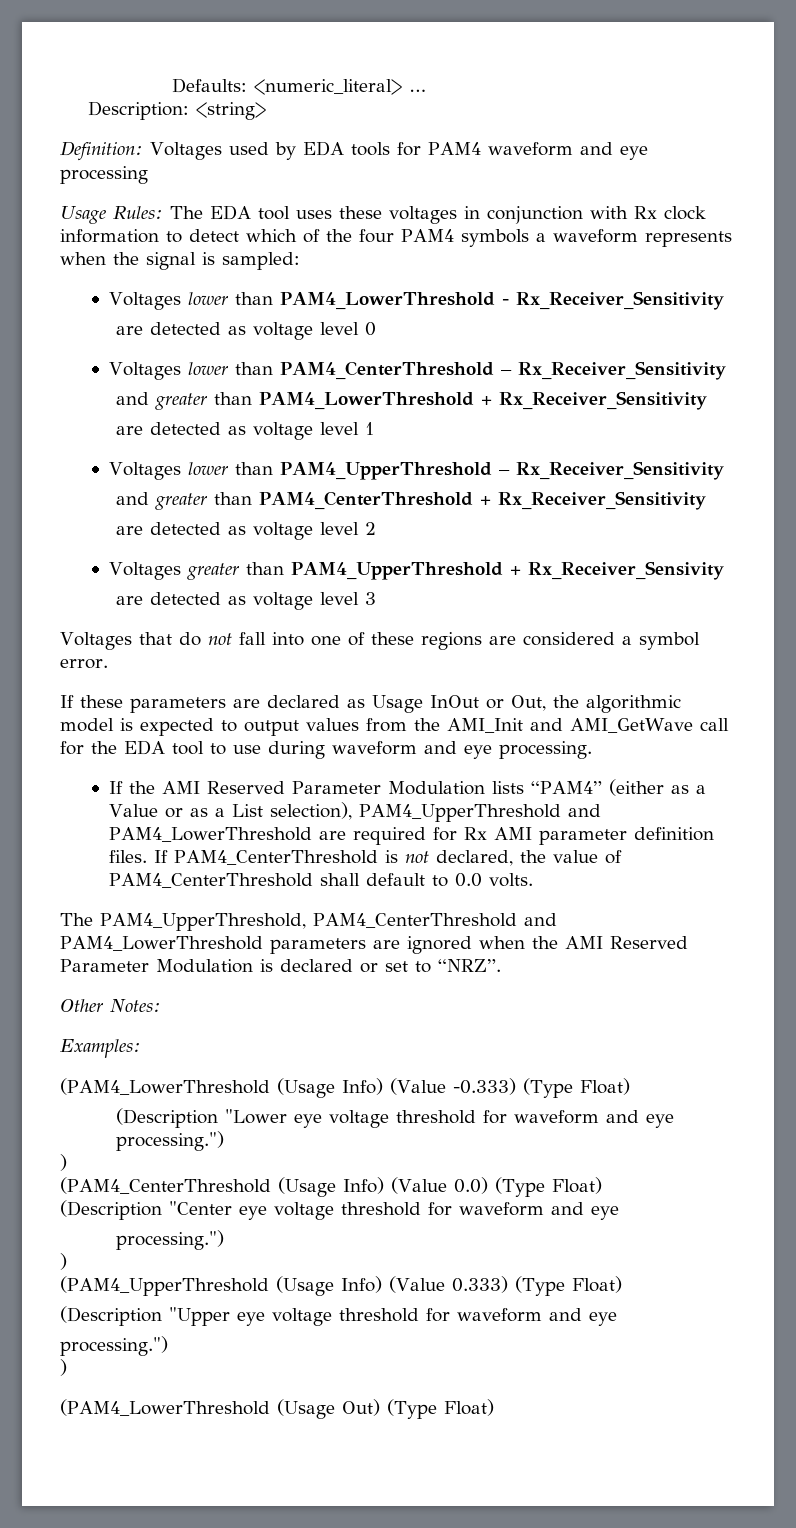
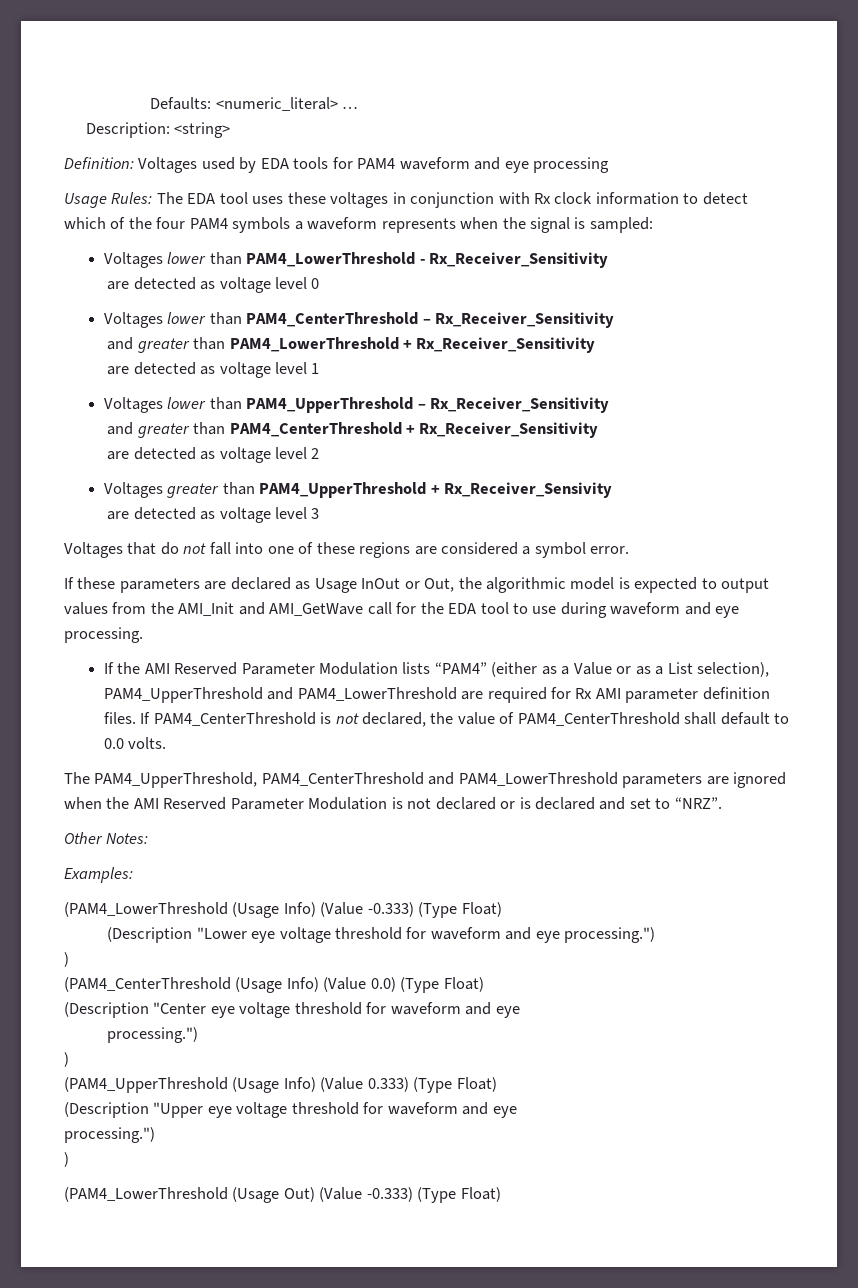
(273, 965) none -> [407,798,432,809] not
(378, 968) none -> [519,797,626,810] is declared and
(380, 1407) none -> [319,1187,413,1202] (Value -0.333)

